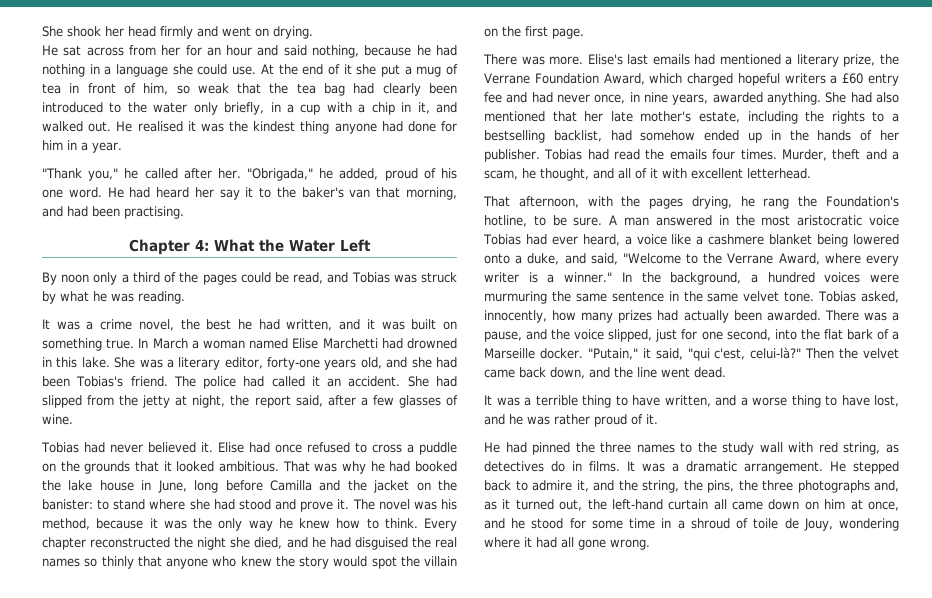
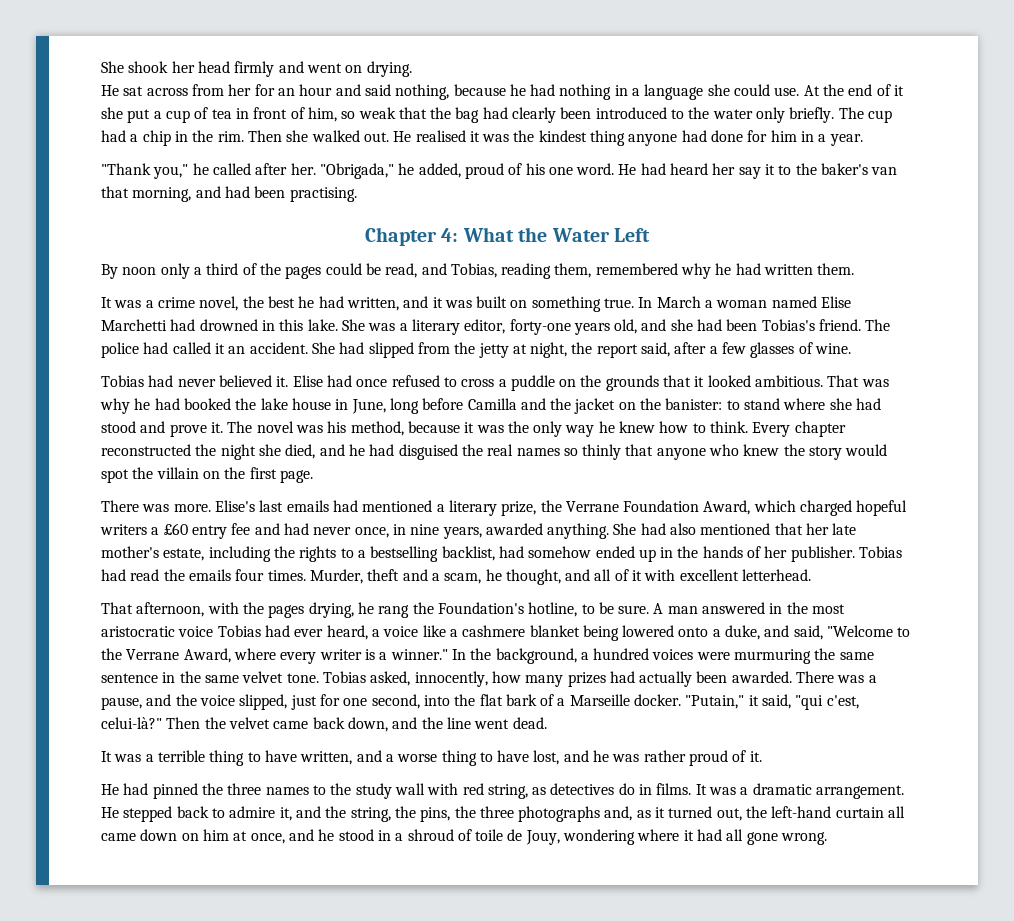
[416,66,442,77] mug -> [165,110,190,123] cup
[296,83,316,94] tea -> (452, 113) none
[224,102,458,115] briefly, in a cup with a chip in it, and -> [789,107,893,123] [101,130,309,146] briefly. The cup had a chip in the rim. Then she
[351,272,457,283] [42,291,185,304] Tobias was struck by what he was reading. -> [450,263,855,279] Tobias, reading them, remembered why he had written them.
[569,518,656,529] for some time -> (374, 835) none

